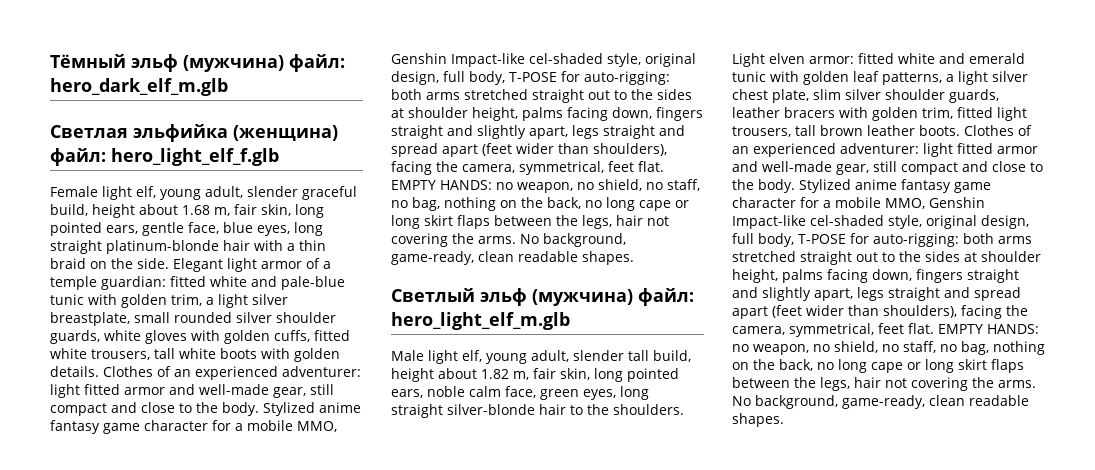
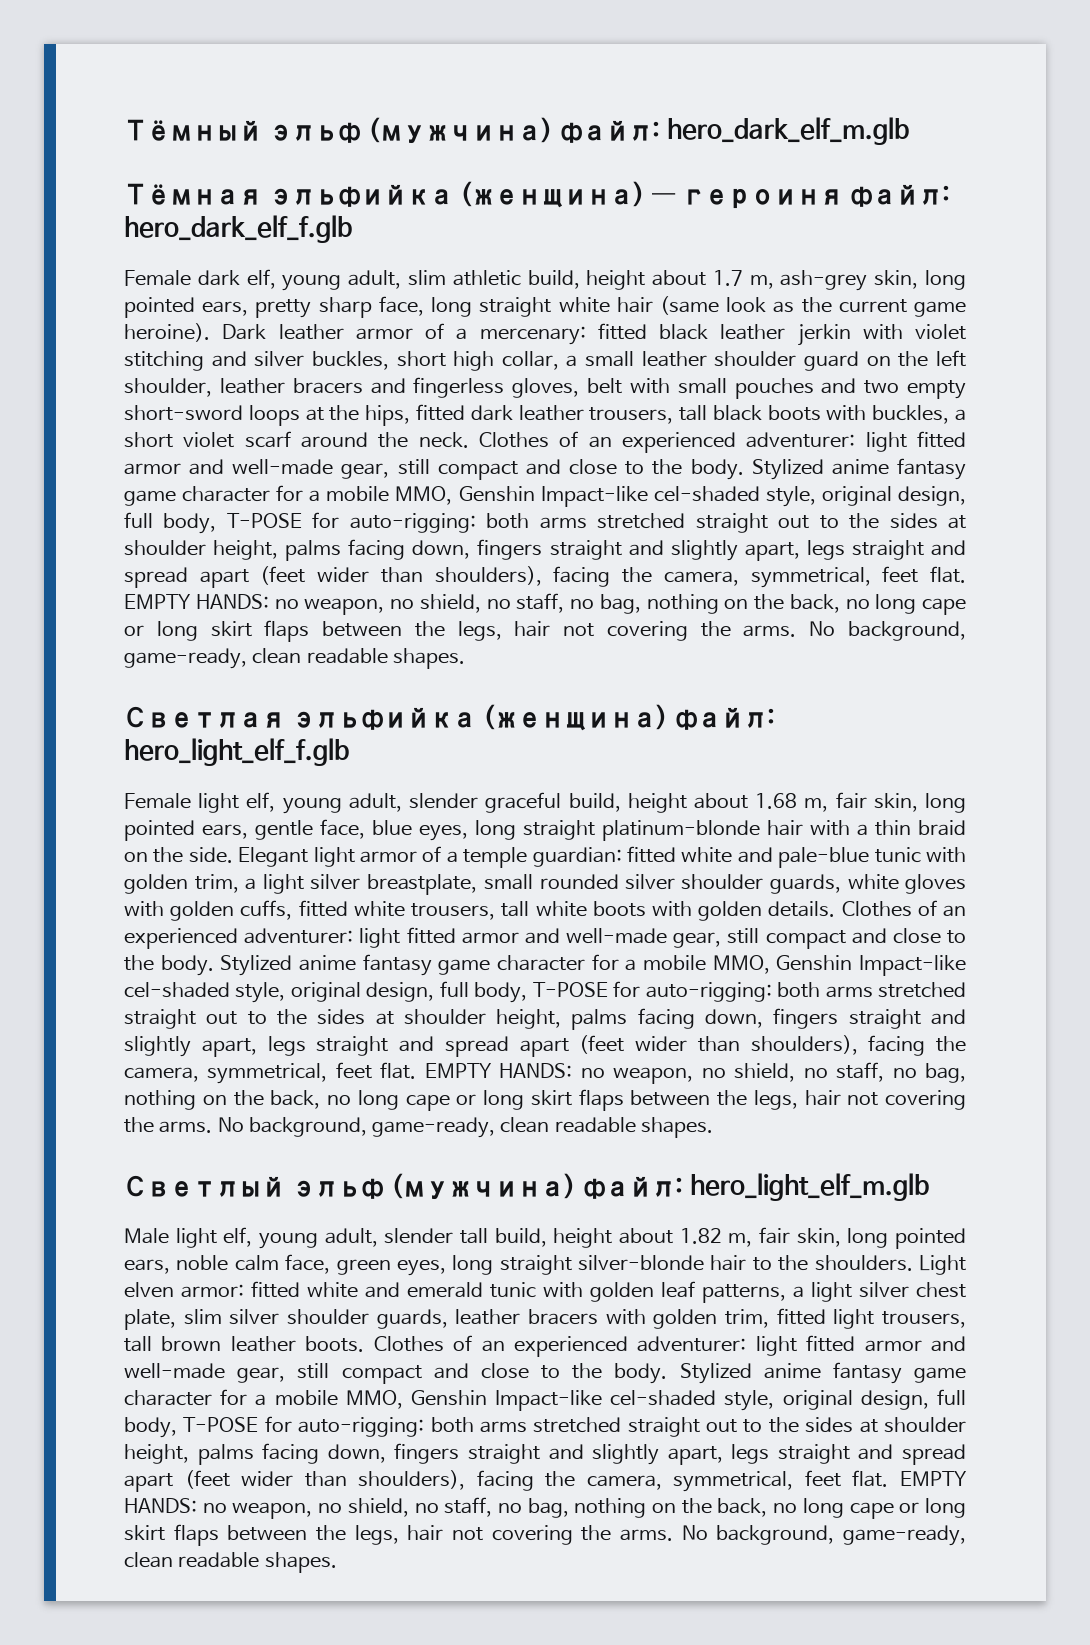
(228, 87) none -> [124,181,951,209] [124,215,352,243] [124,269,967,291] [124,296,967,318] [124,323,966,346] [124,350,967,371] [124,377,966,399] [124,404,967,426] [124,431,966,453] [124,458,967,480] [124,485,966,507] [124,512,966,534] [124,539,967,561] [124,566,966,588] [124,593,966,615] [124,620,966,642] [124,648,465,669] // Тёмная эльфийка (женщина) — героиня файл: hero_dark_elf_f.glb // Female dark elf, young adult, slim athletic build, height about 1.7 m, ash-grey skin, long pointed ears, pretty sharp face, long straight white hair (same look as the current game heroine). Dark leather armor of a mercenary: fitted black leather jerkin with violet stitching and silver buckles, short high collar, a small leather shoulder guard on the left shoulder, leather bracers and fingerless gloves, belt with small pouches and two empty short-sword loops at the hips, fitted dark leather trousers, tall black boots with buckles, a short violet scarf around the neck. Clothes of an experienced adventurer: light fitted armor and well-made gear, still compact and close to the body. Stylized anime fantasy game character for a mobile MMO, Genshin Impact-like cel-shaded style, original design, full body, T-POSE for auto-rigging: both arms stretched straight out to the sides at shoulder height, palms facing down, fingers straight and slightly apart, legs straight and spread apart (feet wider than shoulders), facing the camera, symmetrical, feet flat. EMPTY HANDS: no weapon, no shield, no staff, no bag, nothing on the back, no long cape or long skirt flaps between the legs, hair not covering the arms. No background, game-ready, clean readable shapes.

